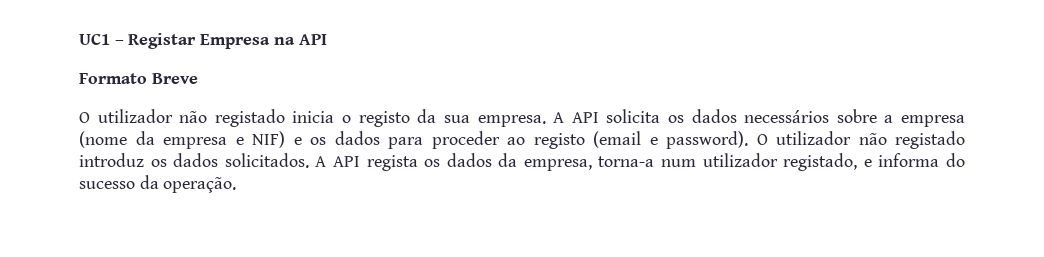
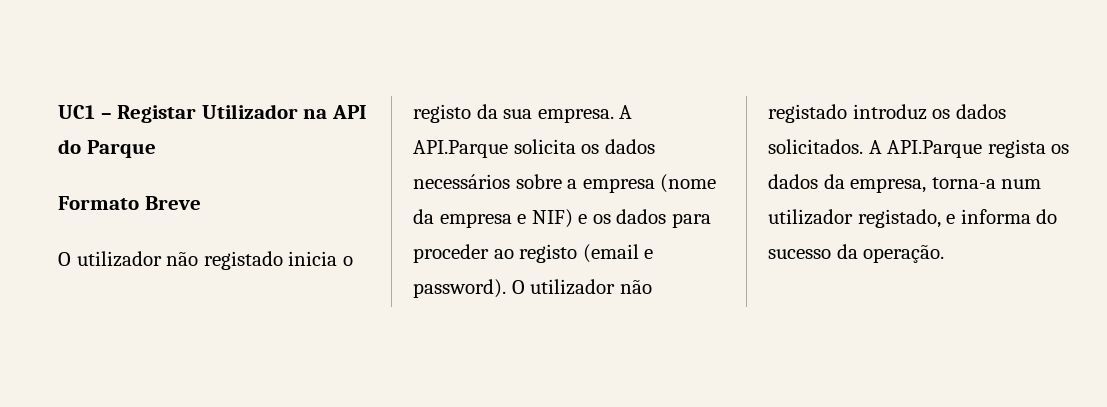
[200,34,271,49] Empresa -> [201,104,298,119] Utilizador
(327, 39) none -> [58,139,156,158] do Parque
[571,112,599,123] API -> [413,140,508,158] API.Parque
[332,156,360,167] API -> [887,140,983,158] API.Parque

